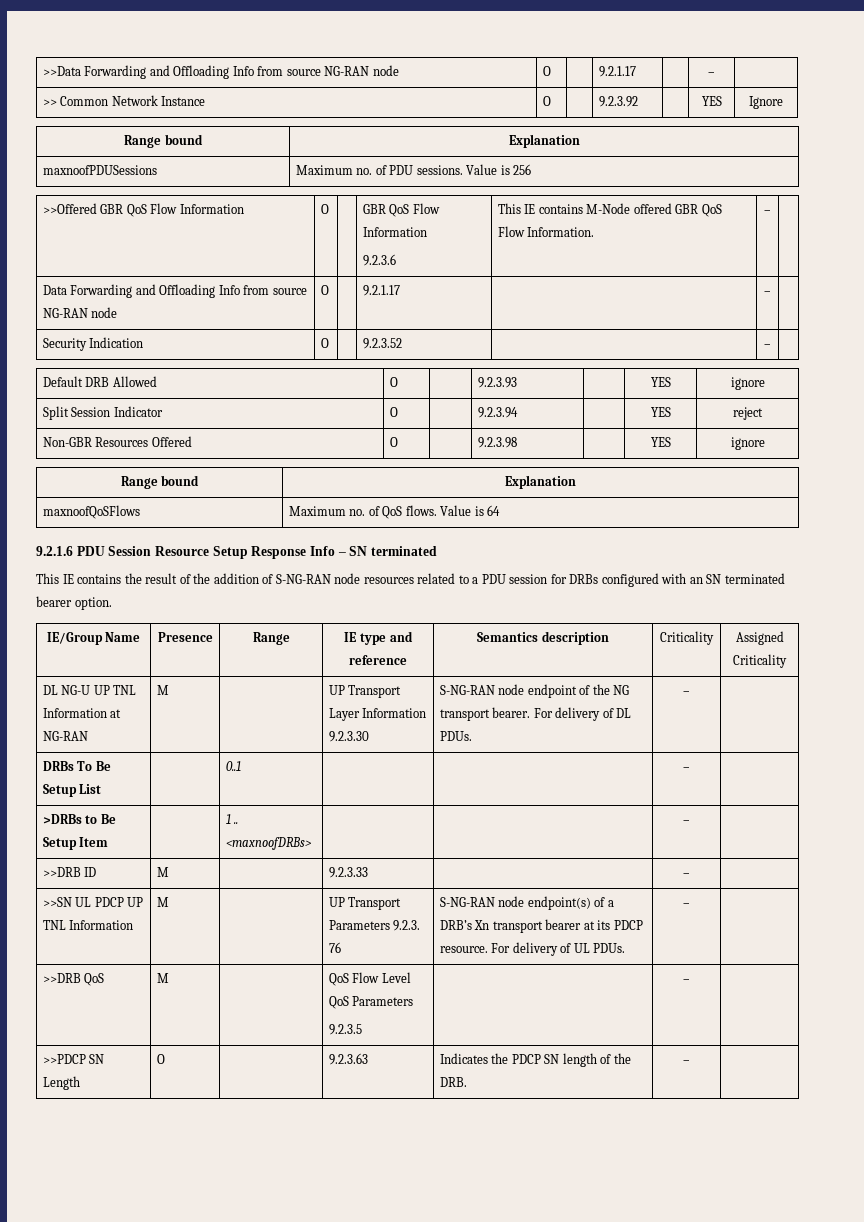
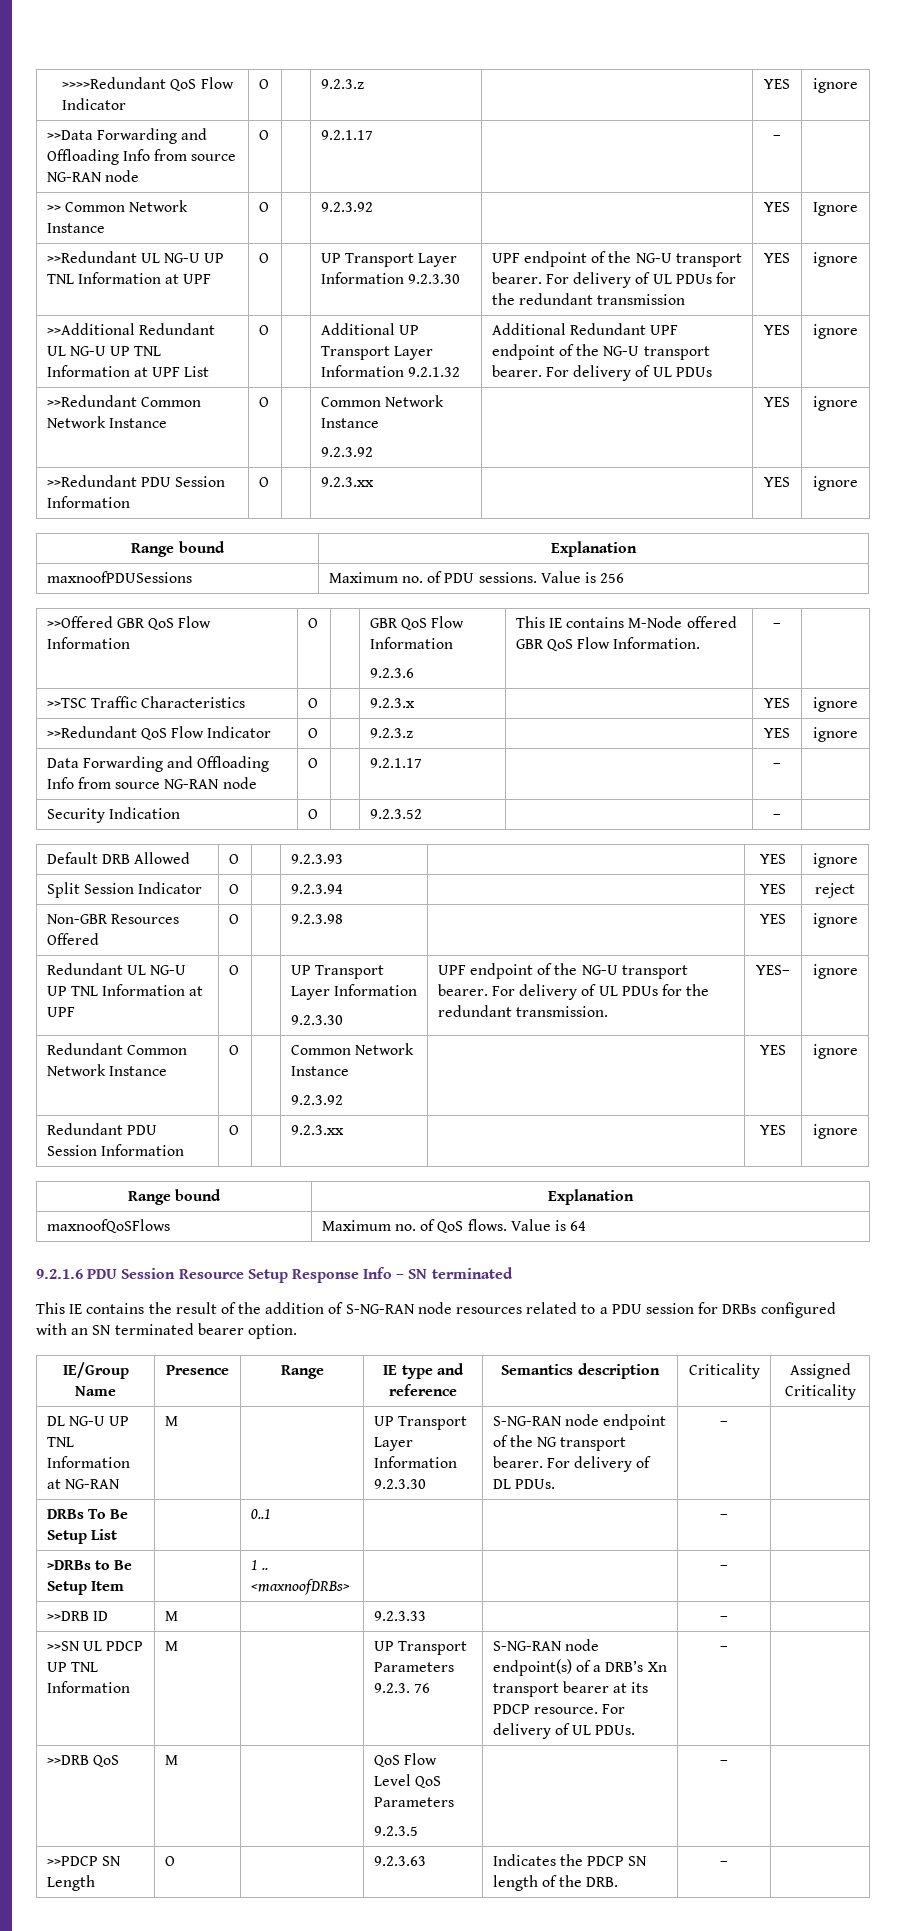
(42, 71) none -> [62,77,234,91] [62,98,127,110] [258,79,269,89] [320,79,364,89] [764,79,790,89] [813,78,858,93] >>>>Redundant QoS Flow Indicator | O | | 9.2.3.z | | YES | ignore //
(783, 102) none -> [46,251,225,263] [46,272,212,284] [258,253,269,263] [320,253,458,267] [320,272,461,284] [491,251,742,267] [491,272,736,288] [491,293,686,305] [764,253,790,263] [813,252,858,267] [46,323,216,335] [46,346,162,356] [46,365,210,377] [258,325,269,335] [320,323,420,335] [320,346,434,360] [320,365,461,377] [491,323,679,335] [491,344,710,360] [491,365,712,381] [764,325,790,335] [813,324,858,339] [46,395,202,407] [46,416,168,428] [258,397,269,407] [320,395,445,407] [320,418,379,428] [320,447,373,457] [764,397,790,407] [813,396,858,411] [46,475,226,487] [46,496,130,508] [258,477,269,487] [320,477,374,487] [764,477,790,487] [813,476,858,491] // >>Redundant UL NG-U UP TNL Information at UPF | O | | UP Transport Layer Information 9.2.3.30 | UPF endpoint of the NG-U transport bearer. For delivery of UL PDUs for the redundant transmission | YES | ignore // >>Additional Redundant UL NG-U UP TNL Information at UPF List | O | | Additional UP Transport Layer Information 9.2.1.32 | Additional Redundant UPF endpoint of the NG-U transport bearer. For delivery of UL PDUs | YES | ignore // >>Redundant Common Network Instance | O | | Common Network Instance // 9.2.3.92 | | YES | ignore // >>Redundant PDU Session Information | O | | 9.2.3.xx | | YES | ignore
(771, 212) none -> [46,696,246,708] [307,698,318,708] [369,698,415,708] [764,698,790,708] [813,697,858,712] [46,726,272,740] [307,728,318,738] [369,728,413,738] [764,728,790,738] [813,727,858,742] // >>TSC Traffic Characteristics | O | | 9.2.3.x | | YES | ignore // >>Redundant QoS Flow Indicator | O | | 9.2.3.z | | YES | ignore
(765, 443) none -> [46,963,187,975] [46,984,204,996] [46,1007,75,1017] [228,965,239,975] [290,965,385,979] [290,984,418,1000] [290,1015,343,1025] [437,963,688,979] [437,984,710,1000] [437,1005,609,1017] [756,965,790,975] [812,964,858,979] [46,1043,188,1055] [46,1064,168,1076] [228,1045,239,1055] [290,1043,415,1055] [290,1066,349,1076] [290,1095,343,1105] [760,1045,786,1055] [812,1044,858,1059] [46,1123,158,1135] [46,1144,185,1156] [228,1125,239,1135] [290,1125,344,1135] [760,1125,786,1135] [812,1124,858,1139] // Redundant UL NG-U UP TNL Information at UPF | O | | UP Transport Layer Information // 9.2.3.30 | UPF endpoint of the NG-U transport bearer. For delivery of UL PDUs for the redundant transmission. | YES– | ignore // Redundant Common Network Instance | O | | Common Network Instance // 9.2.3.92 | | YES | ignore // Redundant PDU Session Information | O | | 9.2.3.xx | | YES | ignore

